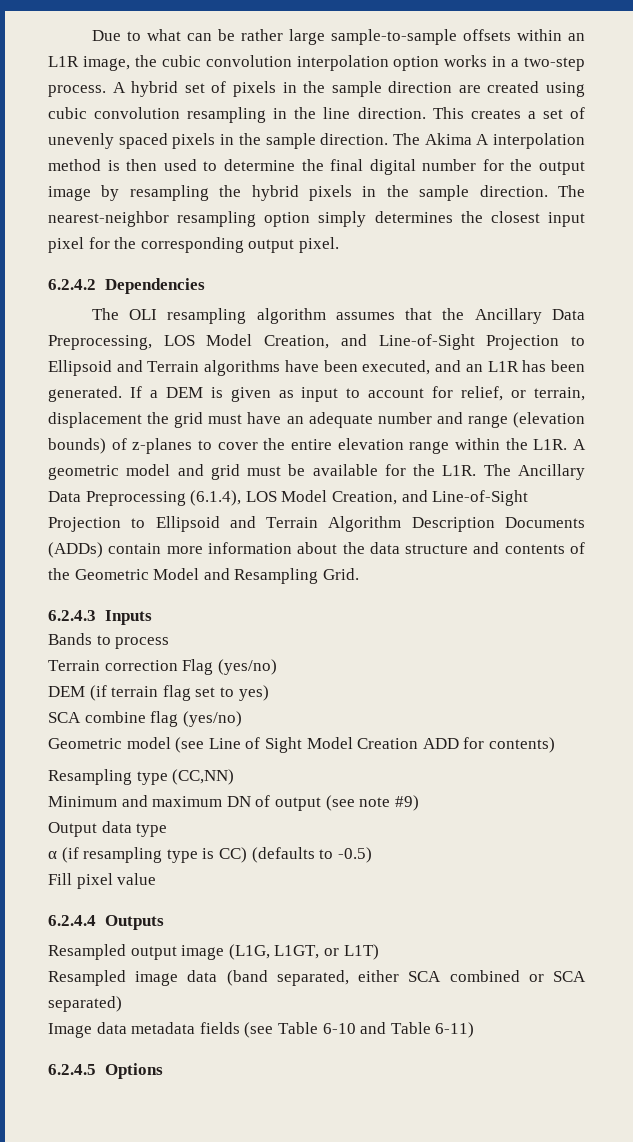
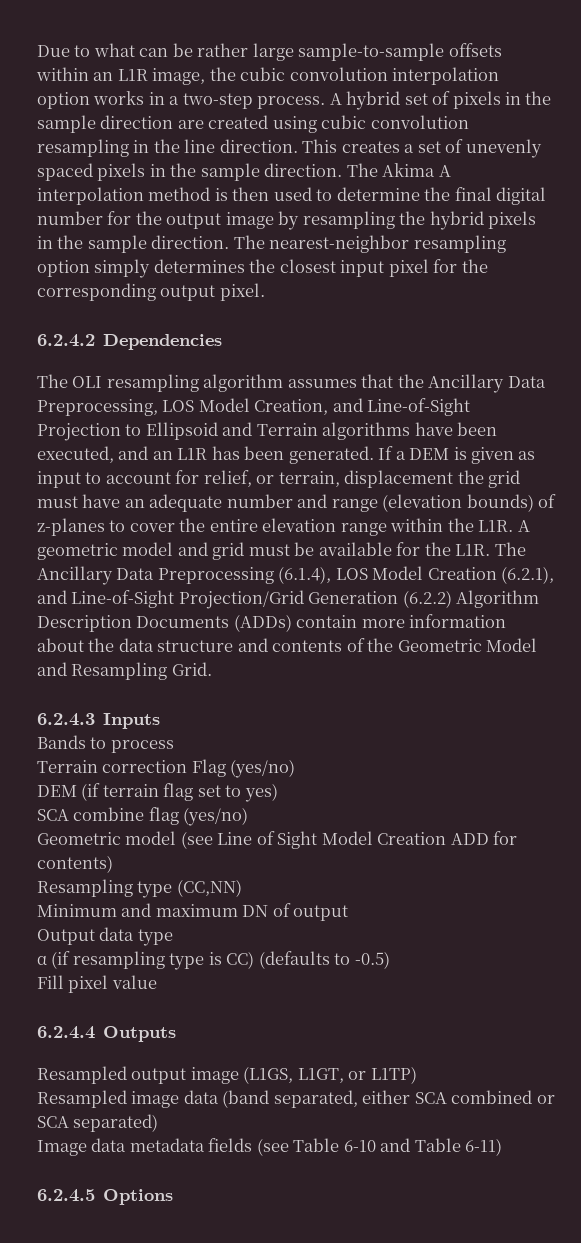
[331,490,529,506] [48,516,319,532] Creation, and Line-of-Sight Projection to Ellipsoid and Terrain -> [427,566,555,584] [37,590,452,609] Creation (6.2.1), and Line-of-Sight Projection/Grid Generation (6.2.2)
[325,795,419,811] (see note #9) -> (349, 913) none
[228,944,270,960] (L1G, -> [243,1066,294,1084] (L1GS,
[343,944,379,960] L1T) -> [370,1066,417,1084] L1TP)

